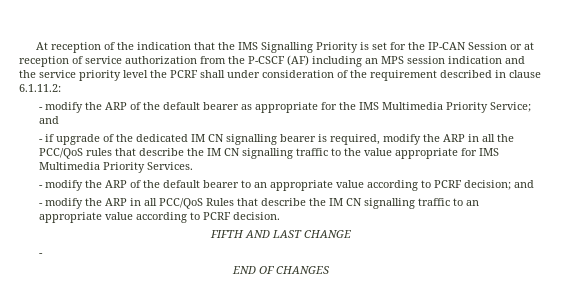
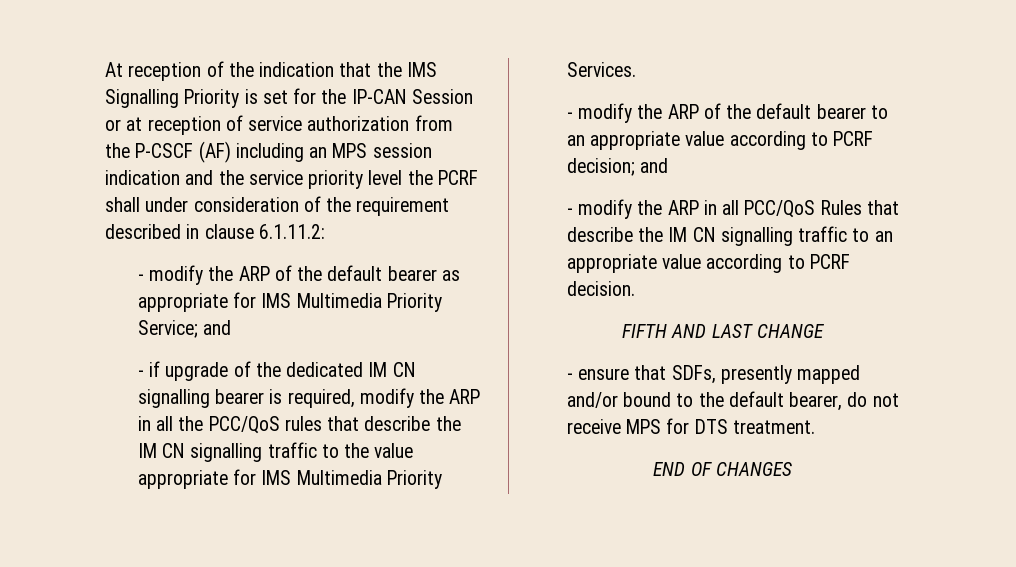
[339,102,357,110] the -> (256, 300) none
(44, 254) none -> [577,365,861,384] [566,391,899,411] [566,418,815,434] ensure that SDFs, presently mapped and/or bound to the default bearer, do not receive MPS for DTS treatment.

